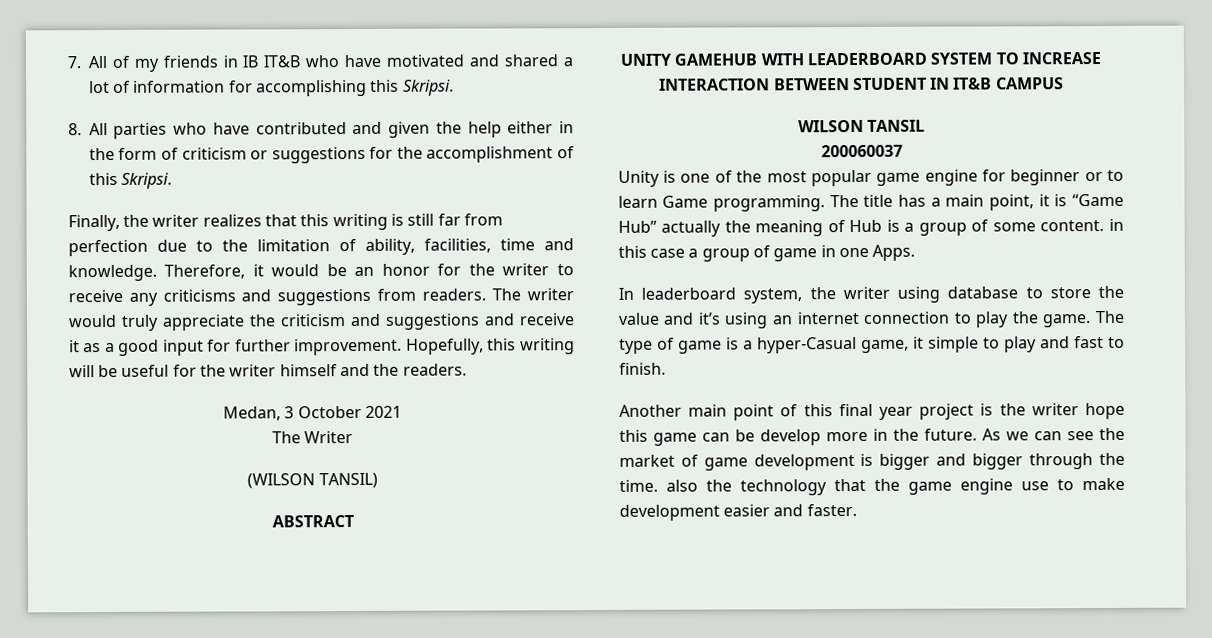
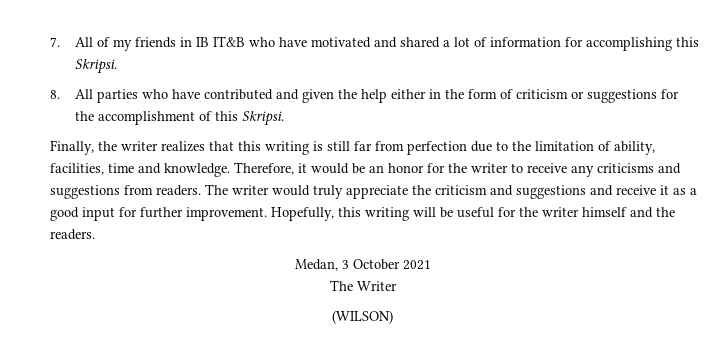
[247,472,378,489] [271,515,354,528] [620,52,1101,66] [659,77,1064,91] [797,119,926,133] [820,144,903,158] [617,169,1124,187] [617,193,1124,212] [617,218,1125,237] [617,244,916,262] [617,285,1125,304] [617,310,1125,329] [618,336,1125,354] [618,362,666,375] [618,402,1125,421] [618,427,1125,446] [618,452,1125,471] [618,477,1125,496] [618,503,857,521] (WILSON TANSIL) // ABSTRACT // UNITY GAMEHUB WITH LEADERBOARD SYSTEM TO INCREASE INTERACTION BETWEEN STUDENT IN IT&B CAMPUS // WILSON TANSIL // 200060037 // Unity is one of the most popular game engine for beginner or to learn Game programming. The title has a main point, it is “Game Hub” actually the meaning of Hub is a group of some content. in this case a group of game in one Apps. // In leaderboard system, the writer using database to store the value and it’s using an internet connection to play the game. The type of game is a hyper-Casual game, it simple to play and fast to finish. // Another main point of this final year project is the writer hope this game can be develop more in the future. As we can see the market of game development is bigger and bigger through the time. also the technology that the game engine use to make development easier and faster. -> [332,310,393,324] (WILSON)

